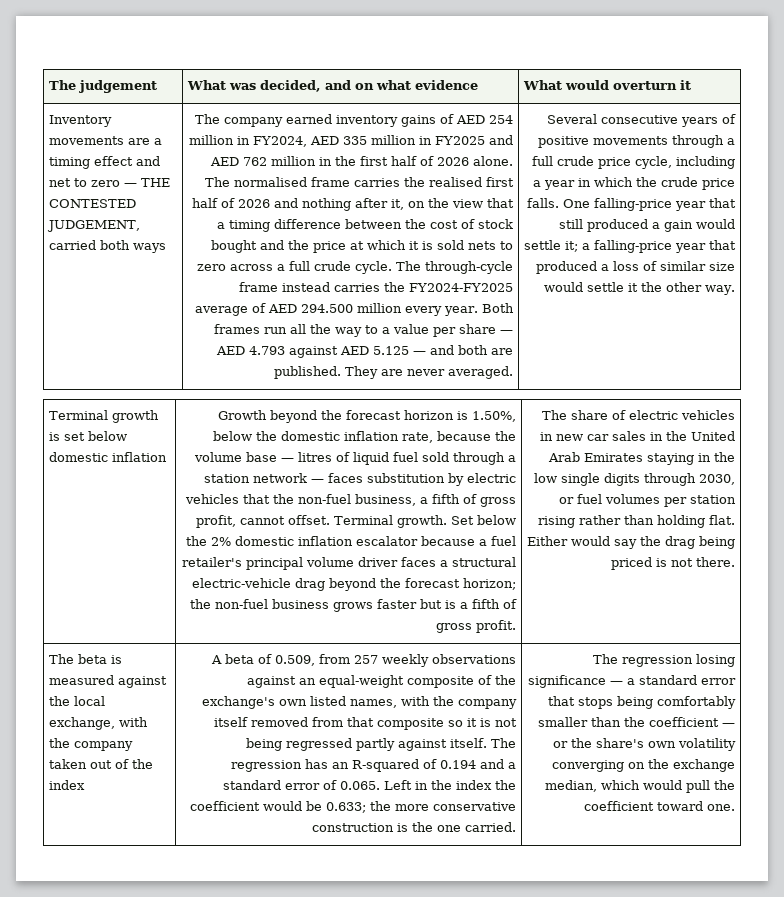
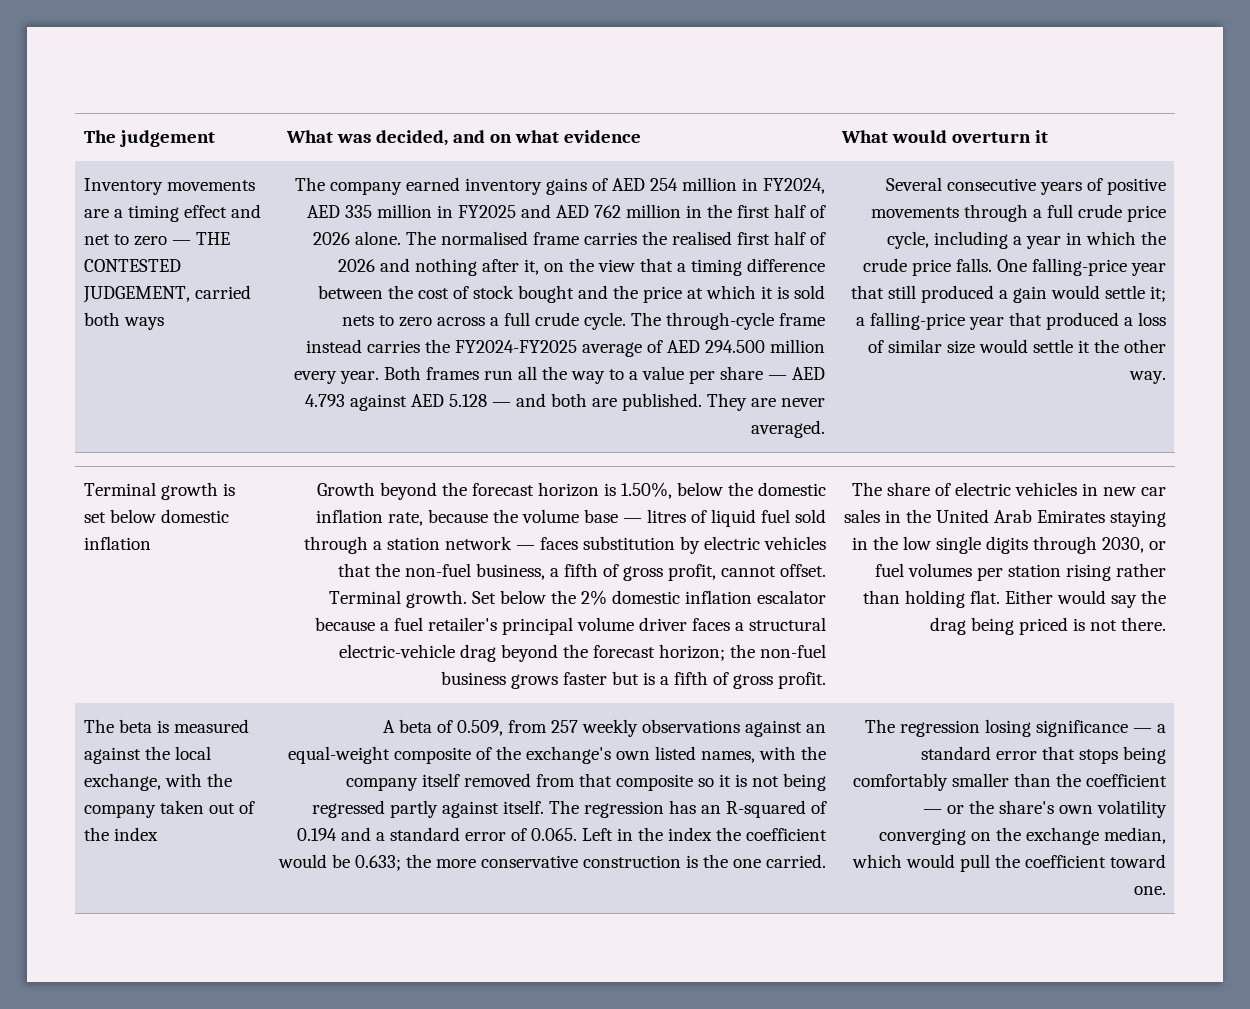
[373,346,410,355] 5.125 -> [448,394,487,407] 5.128

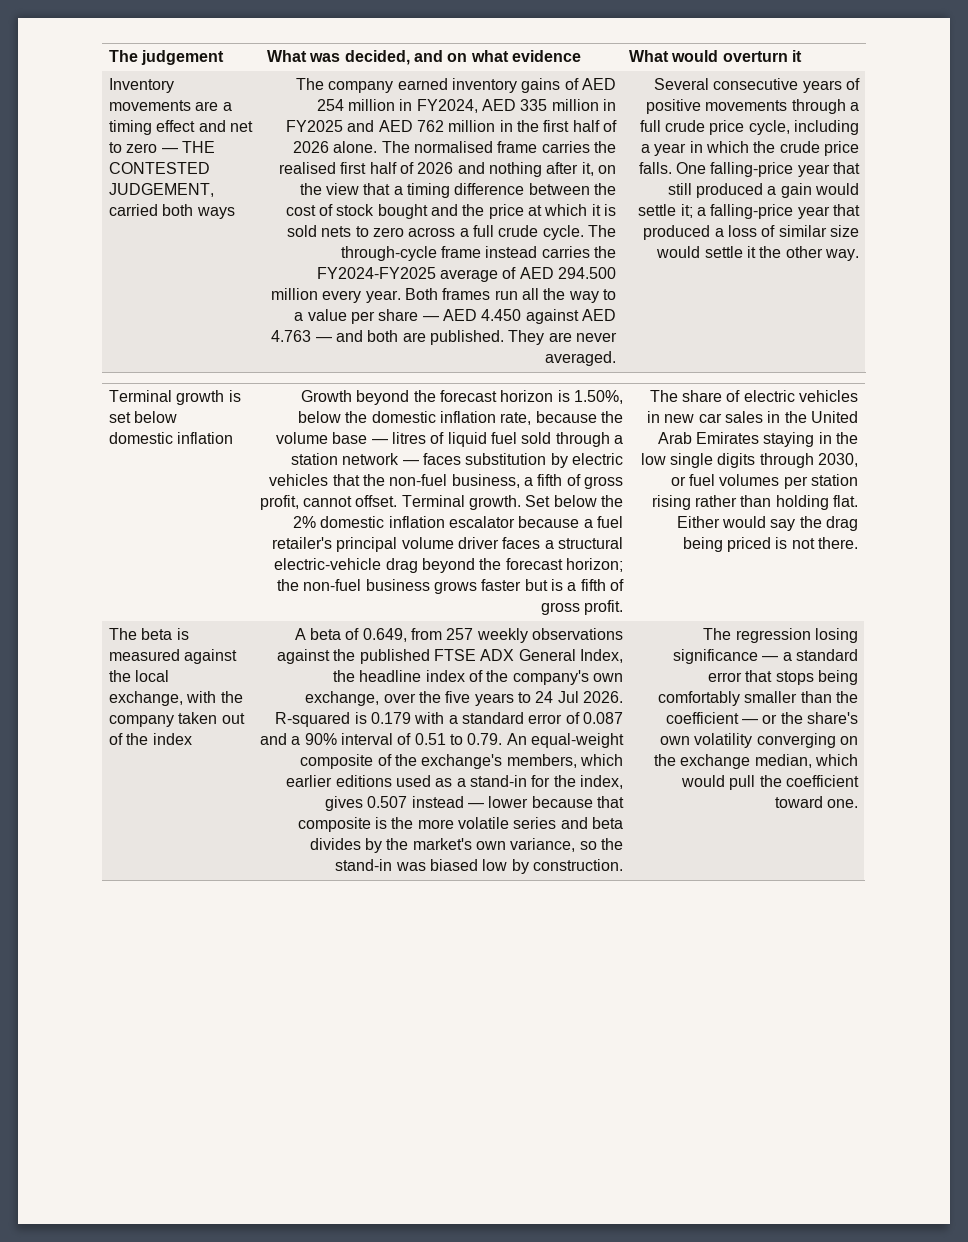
[304,394,345,407] 4.793 -> [481,309,522,321] 4.450
[448,394,487,407] 5.128 -> [271,330,312,342] 4.763
[456,720,503,736] 0.509, -> [362,628,407,642] 0.649,
[805,724,826,733] an -> [333,649,623,664] [333,670,623,685] [305,691,623,706] [275,712,623,727] [260,733,527,745] the published FTSE ADX General Index, the headline index of the company's own exchange, over the five years to 24 Jul 2026. R-squared is 0.179 with a standard error of 0.087 and a 90% interval of 0.51 to 0.79. An
[615,746,826,763] [345,773,826,791] [311,800,827,818] [296,827,827,841] [277,854,826,871] own listed names, with the company itself removed from that composite so it is not being regressed partly against itself. The regression has an R-squared of 0.194 and a standard error of 0.065. Left in the index the coefficient would be 0.633; the more conservative construction is the one carried. -> [506,754,623,768] [286,775,623,789] [325,796,624,811] [297,817,623,832] [309,838,623,853] [335,859,623,874] members, which earlier editions used as a stand-in for the index, gives 0.507 instead — lower because that composite is the more volatile series and beta divides by the market's own variance, so the stand-in was biased low by construction.

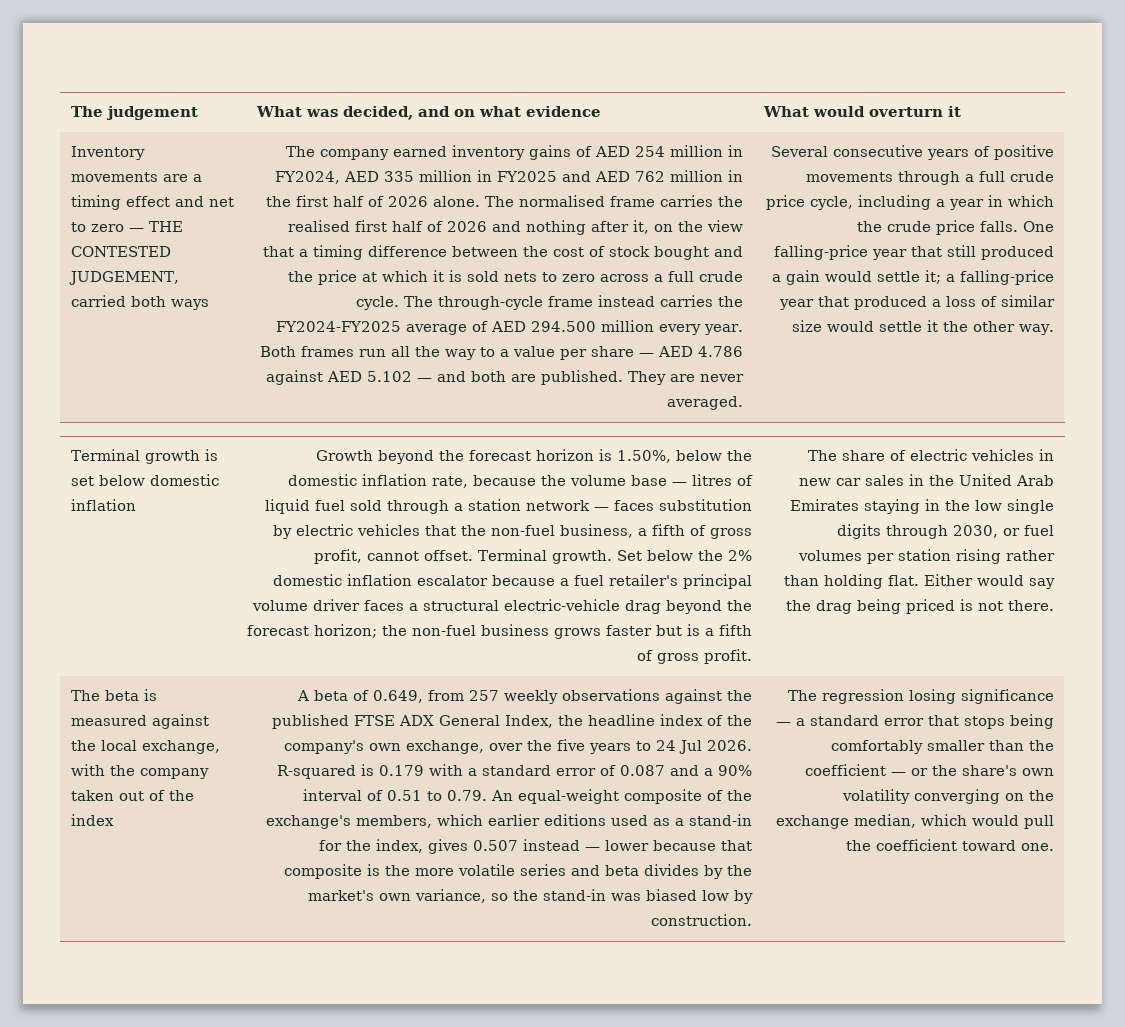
[481,309,522,321] 4.450 -> [697,346,743,357] 4.786
[271,330,312,342] 4.763 -> [366,371,412,382] 5.102

